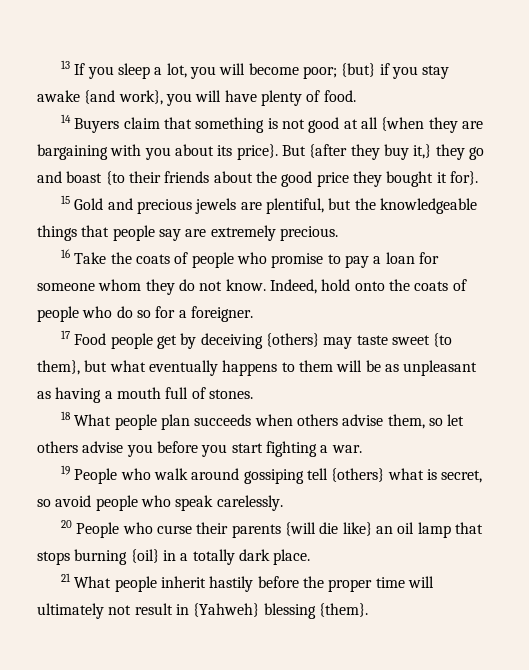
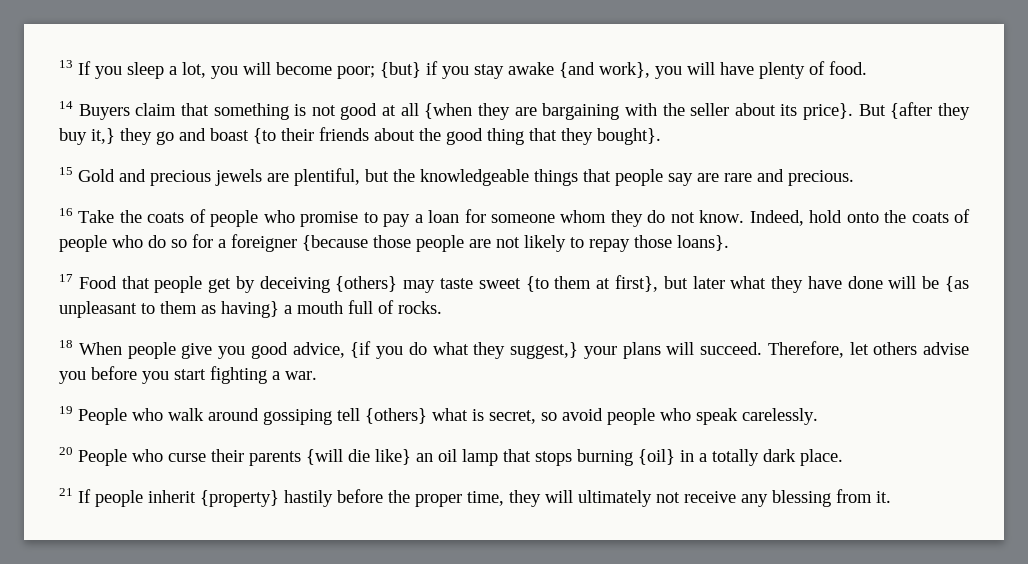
[144,147,171,160] you -> [662,103,730,116] the seller
[316,171,478,187] price they bought it for}. -> [487,128,661,145] thing that they bought}.
[210,225,276,241] extremely -> [724,169,784,182] rare and
[190,306,253,322] foreigner. -> [231,234,729,252] foreigner {because those people are not likely to repay those loans}.
(107, 339) none -> [121,276,150,289] that
[37,360,478,376] [37,387,102,403] them}, but what eventually happens to them will be as unpleasant as having -> [554,275,969,293] [59,301,279,318] them at first}, but later what they have done will be {as unpleasant to them as having}
[208,389,253,399] stones. -> [398,301,442,314] rocks.
[74,414,444,430] What people plan succeeds when others advise them, so -> [78,341,844,359] When people give you good advice, {if you do what they suggest,} your plans will succeed. Therefore,
[74,576,112,588] What -> [78,489,91,503] If
(207, 582) none -> [200,490,279,507] {property}
[375,577,405,588] time -> [467,490,541,507] time, they
[134,603,368,619] result in {Yahweh} blessing {them}. -> [684,489,891,507] receive any blessing from it.

